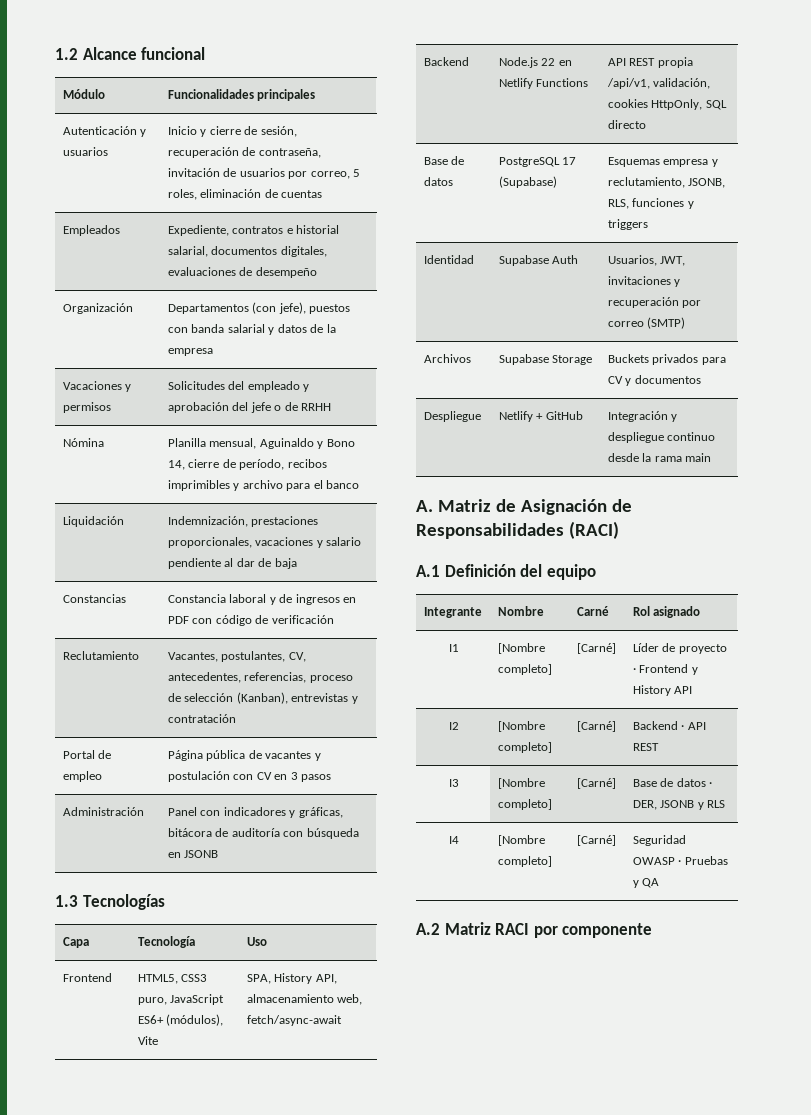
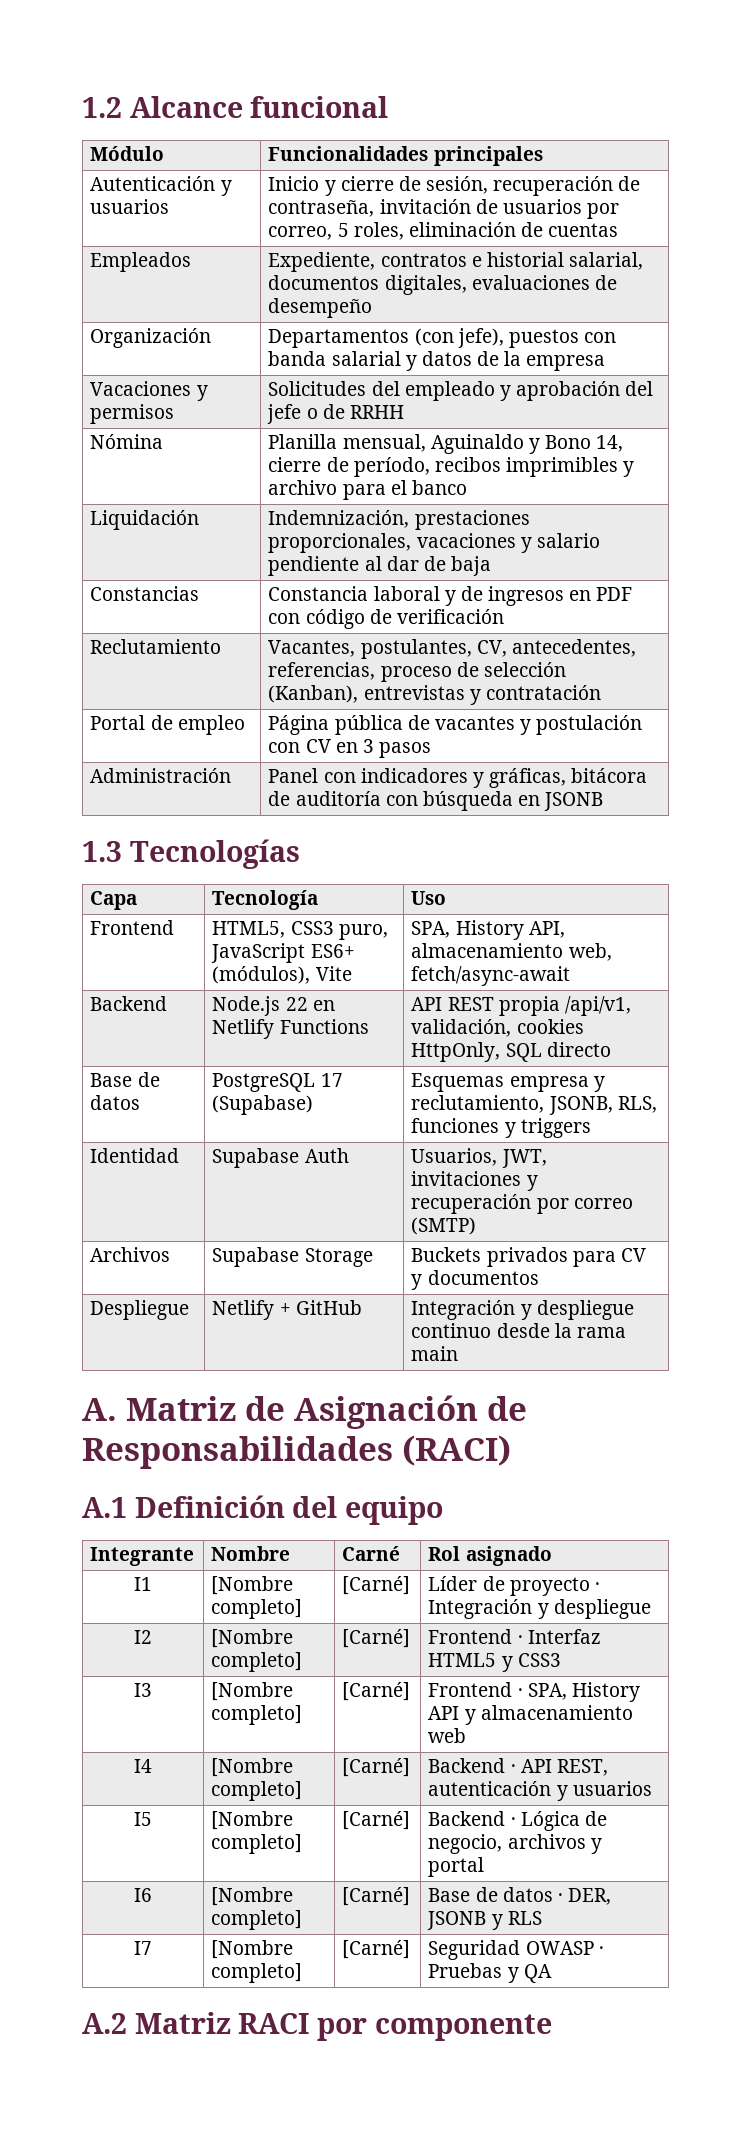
[639,664,698,675] [632,685,693,696] [448,722,459,730] Frontend y History API // I2 -> [428,1599,651,1619] [134,1630,152,1644] [211,1629,294,1648] [211,1652,303,1672] [342,1629,411,1648] [428,1629,601,1644] [428,1653,561,1672] [134,1683,152,1697] [211,1682,294,1701] [211,1705,303,1725] [342,1682,411,1701] [428,1682,640,1702] [428,1705,633,1725] [428,1728,467,1743] [134,1759,152,1773] Integración y despliegue // I2 | [Nombre completo] | [Carné] | Frontend · Interfaz HTML5 y CSS3 // I3 | [Nombre completo] | [Carné] | Frontend · SPA, History API y almacenamiento web // I4
[632,743,659,751] [448,779,459,787] REST // I3 -> [556,1759,608,1776] [428,1781,652,1801] [134,1812,152,1826] [211,1811,294,1830] [211,1834,303,1854] [342,1811,411,1830] [428,1811,607,1831] [428,1834,602,1854] [428,1857,485,1877] [134,1888,152,1902] REST, autenticación y usuarios // I5 | [Nombre completo] | [Carné] | Backend · Lógica de negocio, archivos y portal // I6
[448,836,459,844] I4 -> [134,1941,152,1955] I7

